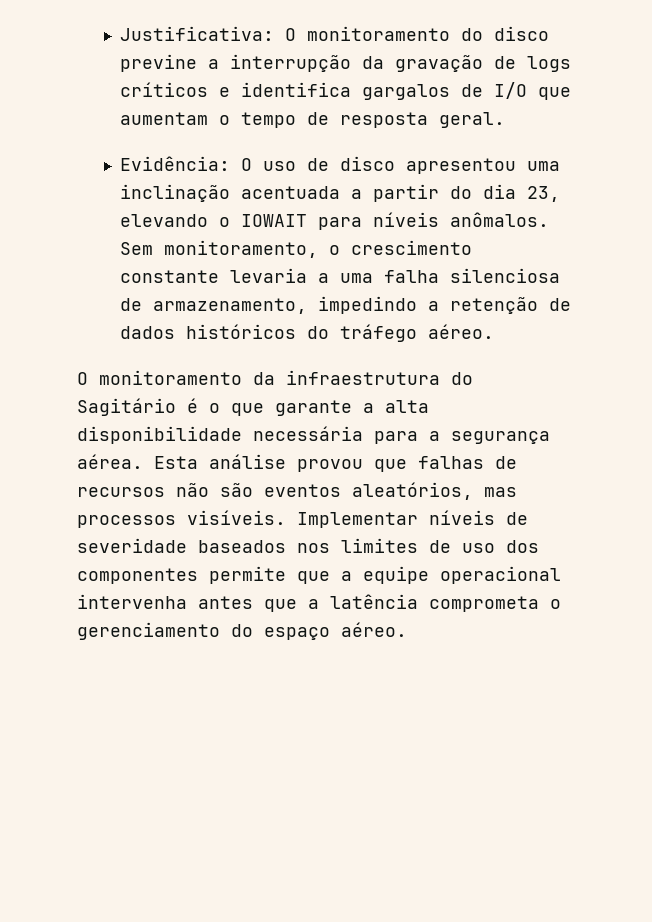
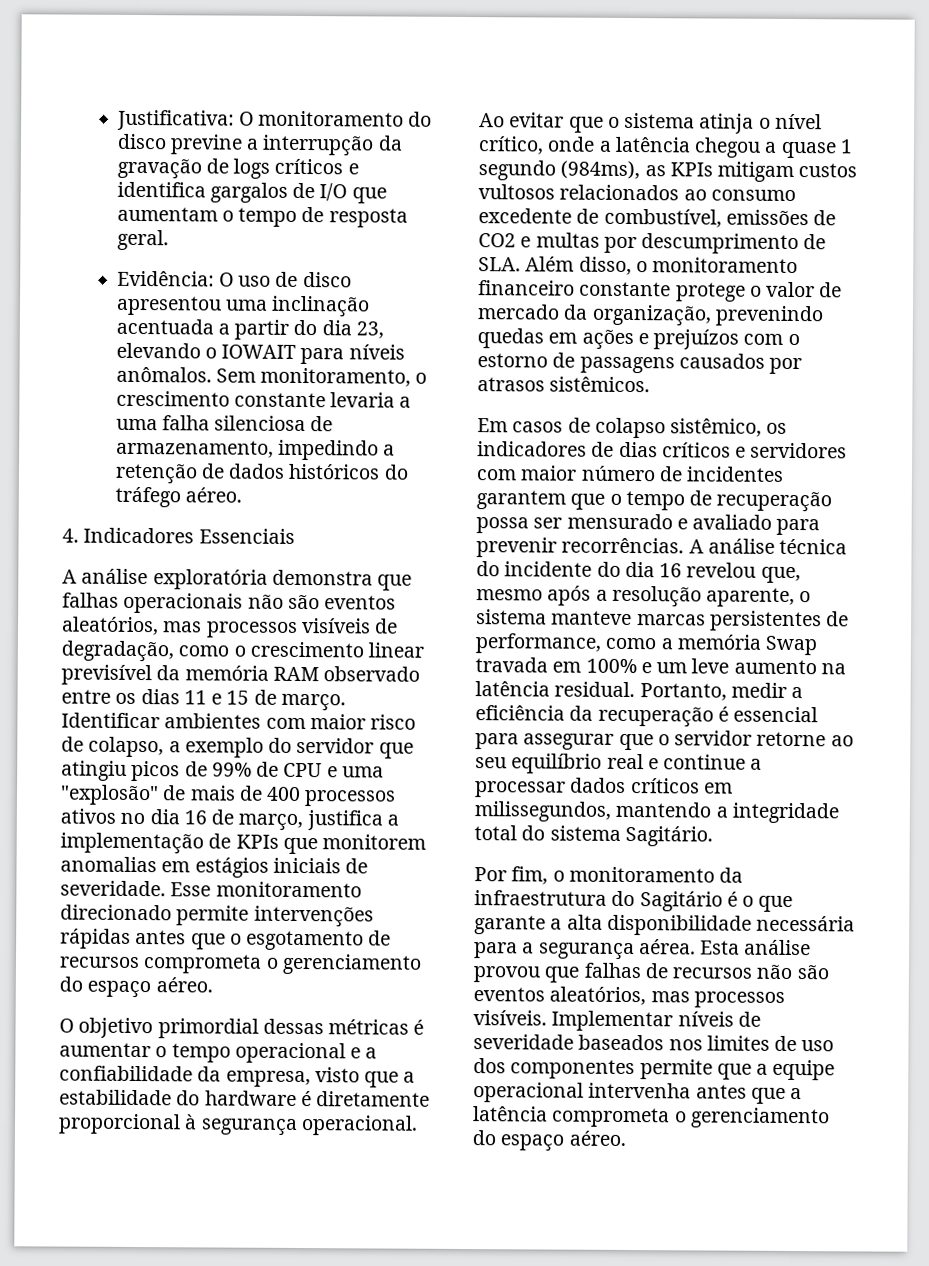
[77,372,88,385] O -> [62,527,295,544] [62,568,413,591] [62,592,397,614] [61,616,399,638] [61,640,425,663] [61,664,421,686] [61,689,346,712] [61,712,417,730] [61,736,414,759] [61,760,384,782] [60,784,397,807] [60,808,399,832] [60,832,427,855] [60,856,369,878] [60,880,362,898] [60,904,374,928] [60,928,392,951] [59,953,422,975] [59,976,213,999] [59,1017,425,1039] [59,1042,378,1064] [59,1065,416,1088] [59,1089,431,1107] [58,1113,418,1136] [479,112,822,134] [478,136,853,159] [478,160,858,183] [478,184,796,202] [478,208,837,228] [478,232,827,255] [478,256,799,276] [478,280,843,302] [477,304,824,327] [477,328,800,351] [477,352,803,375] [477,376,651,393] [477,417,788,439] [477,441,848,459] [476,465,785,482] [476,490,833,513] [476,513,821,536] [476,537,848,558] [476,561,801,584] [476,585,812,608] [476,609,850,632] [475,633,818,656] [475,657,846,675] [475,681,804,701] [475,705,819,728] [475,730,854,751] [475,753,763,774] [474,777,733,798] [474,801,839,824] [474,825,713,847] [474,866,565,885] 4. Indicadores Essenciais // A análise exploratória demonstra que falhas operacionais não são eventos aleatórios, mas processos visíveis de degradação, como o crescimento linear previsível da memória RAM observado entre os dias 11 e 15 de março. Identificar ambientes com maior risco de colapso, a exemplo do servidor que atingiu picos de 99% de CPU e uma "explosão" de mais de 400 processos ativos no dia 16 de março, justifica a implementação de KPIs que monitorem anomalias em estágios iniciais de severidade. Esse monitoramento direcionado permite intervenções rápidas antes que o esgotamento de recursos comprometa o gerenciamento do espaço aéreo. // O objetivo primordial dessas métricas é aumentar o tempo operacional e a confiabilidade da empresa, visto que a estabilidade do hardware é diretamente proporcional à segurança operacional. Ao evitar que o sistema atinja o nível crítico, onde a latência chegou a quase 1 segundo (984ms), as KPIs mitigam custos vultosos relacionados ao consumo excedente de combustível, emissões de CO2 e multas por descumprimento de SLA. Além disso, o monitoramento financeiro constante protege o valor de mercado da organização, prevenindo quedas em ações e prejuízos com o estorno de passagens causados por atrasos sistêmicos. // Em casos de colapso sistêmico, os indicadores de dias críticos e servidores com maior número de incidentes garantem que o tempo de recuperação possa ser mensurado e avaliado para prevenir recorrências. A análise técnica do incidente do dia 16 revelou que, mesmo após a resolução aparente, o sistema manteve marcas persistentes de performance, como a memória Swap travada em 100% e um leve aumento na latência residual. Portanto, medir a eficiência da recuperação é essencial para assegurar que o servidor retorne ao seu equilíbrio real e continue a processar dados críticos em milissegundos, mantendo a integridade total do sistema Sagitário. // Por fim, o

